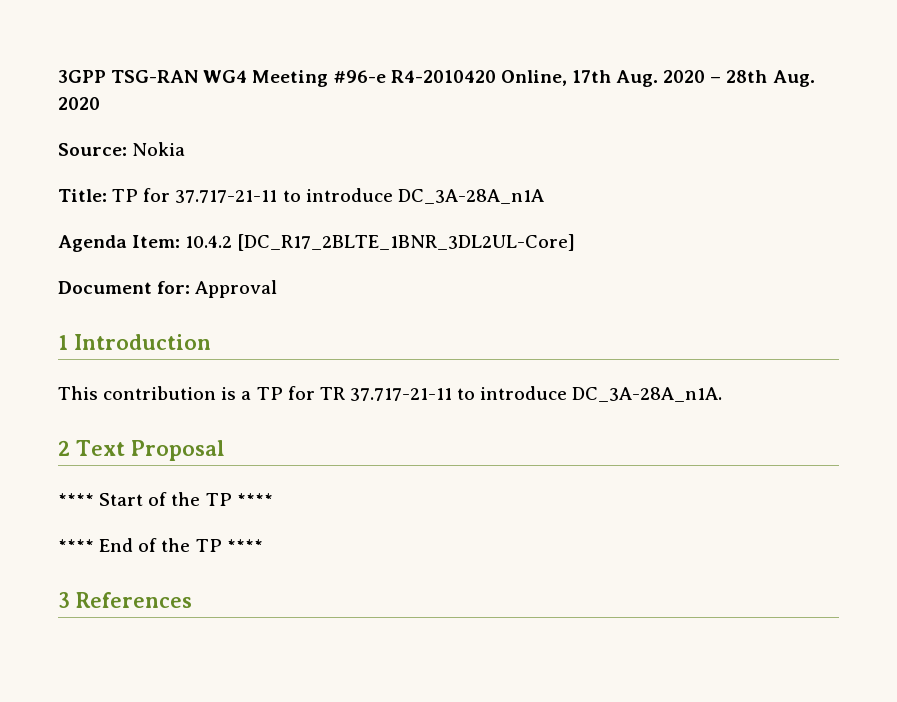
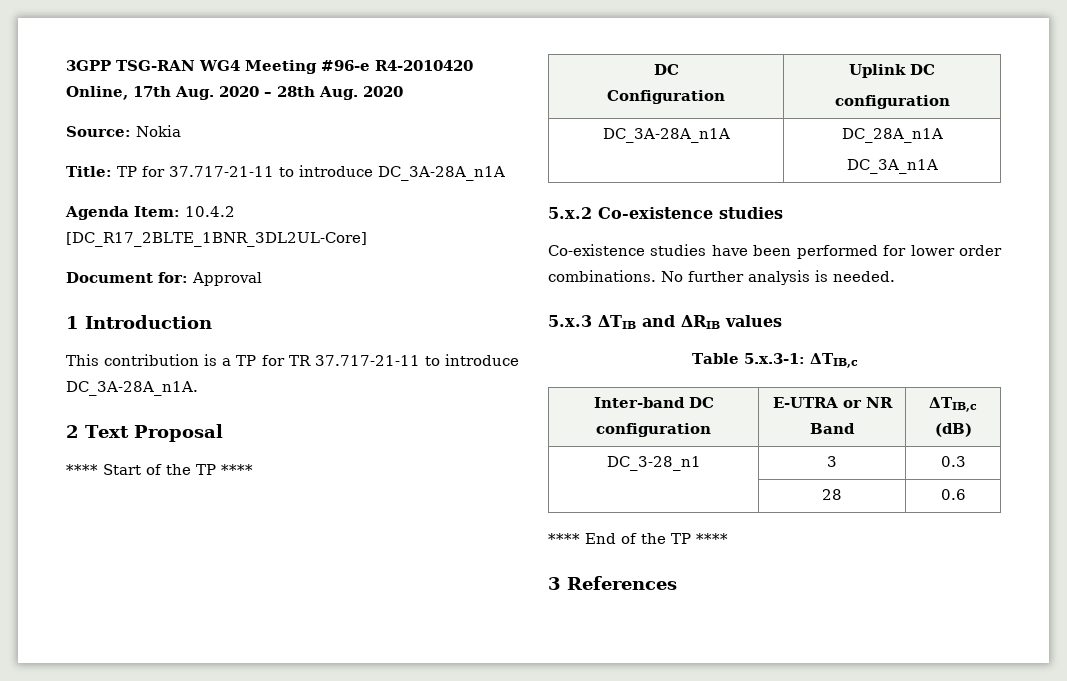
(273, 499) none -> [653,64,679,75] [607,90,725,104] [849,64,935,78] [834,95,950,109] [602,128,730,143] [841,128,943,143] [846,159,938,174] [548,207,783,219] [548,244,1002,259] [548,270,895,285] [548,315,782,329] [691,353,858,368] [593,397,714,408] [596,423,711,437] [772,397,893,408] [810,423,855,434] [929,397,977,412] [934,423,972,437] [606,456,701,471] [827,456,837,467] [940,456,966,467] [822,489,842,500] [940,489,966,500] // DC // Configuration | Uplink DC // configuration // DC_3A-28A_n1A | DC_28A_n1A // DC_3A_n1A // 5.x.2 Co-existence studies // Co-existence studies have been performed for lower order combinations. No further analysis is needed. // 5.x.3 ∆TIB and ∆RIB values // Table 5.x.3-1: ΔTIB,c // Inter-band DC configuration | E-UTRA or NR Band | ΔTIB,c (dB) // DC_3-28_n1 | 3 | 0.3 // | 28 | 0.6

